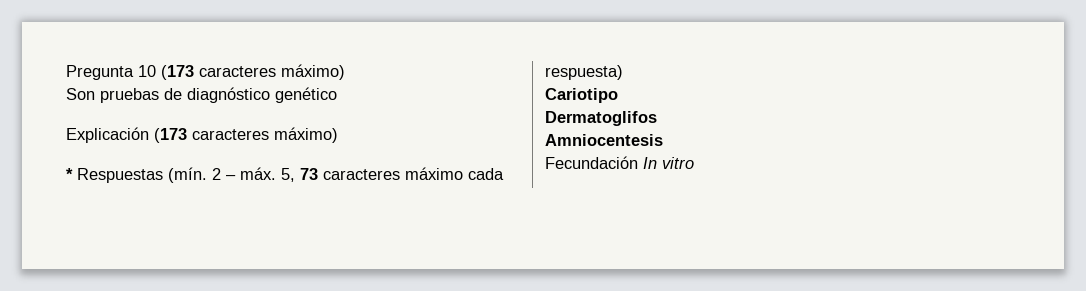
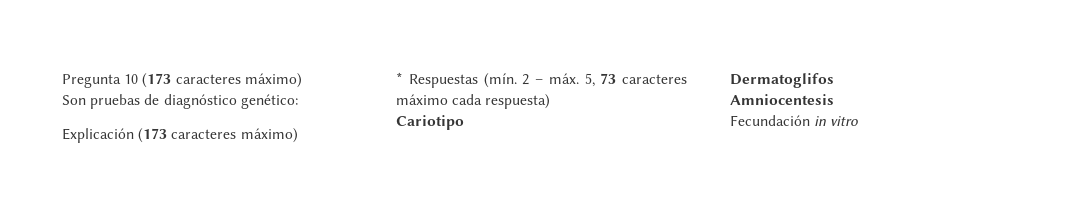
[275,87,337,103] genético -> [240,94,298,109] genético:
[643,157,657,169] In -> [814,116,827,126] in

